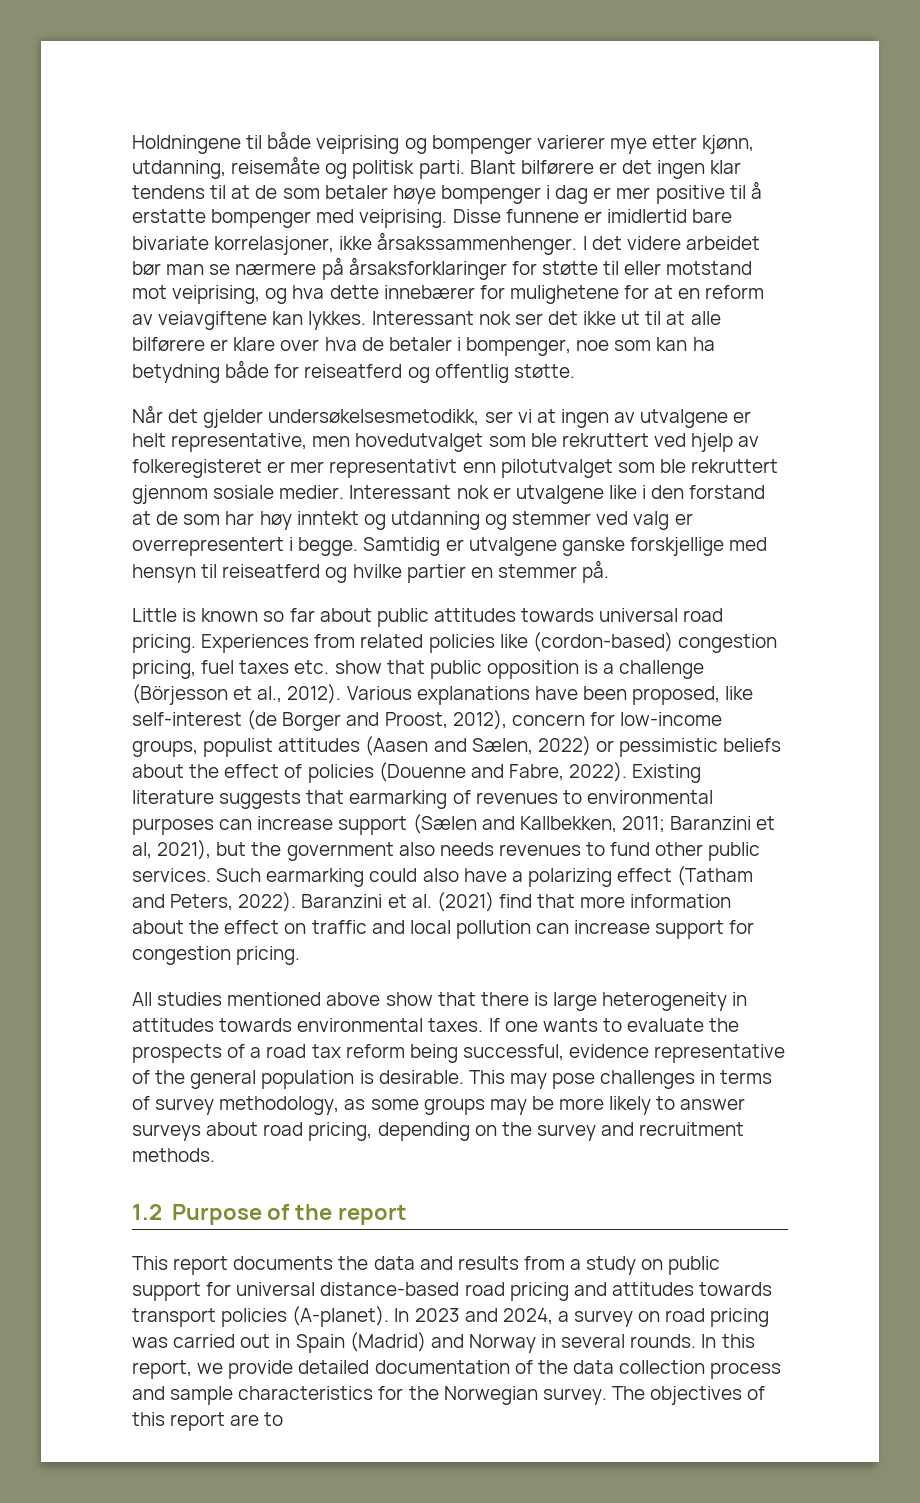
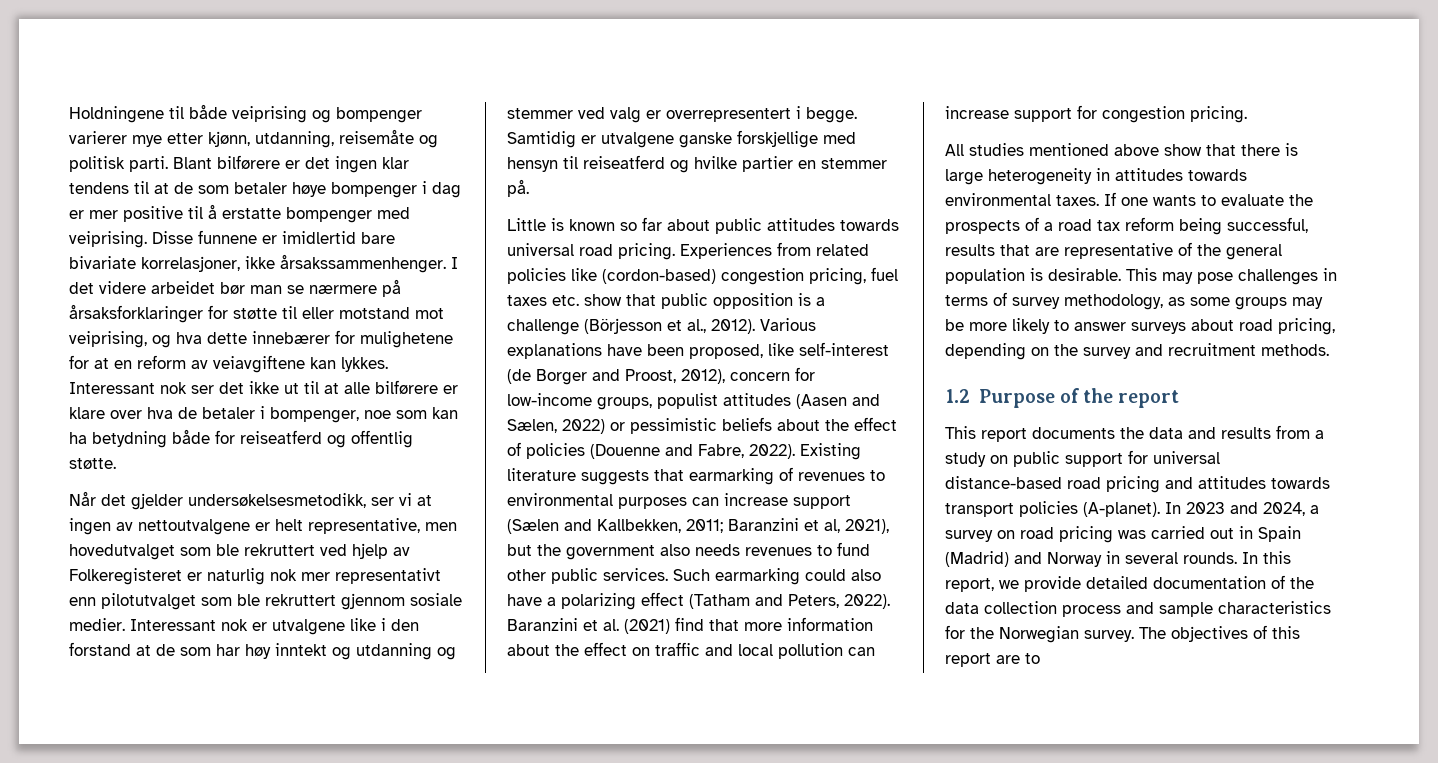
[640,409,729,428] utvalgene -> [138,519,250,535] nettoutvalgene
[132,459,286,478] folkeregisteret er -> [69,568,297,585] Folkeregisteret er naturlig nok
[569,1044,650,1058] evidence -> [945,244,1059,256] results that are

